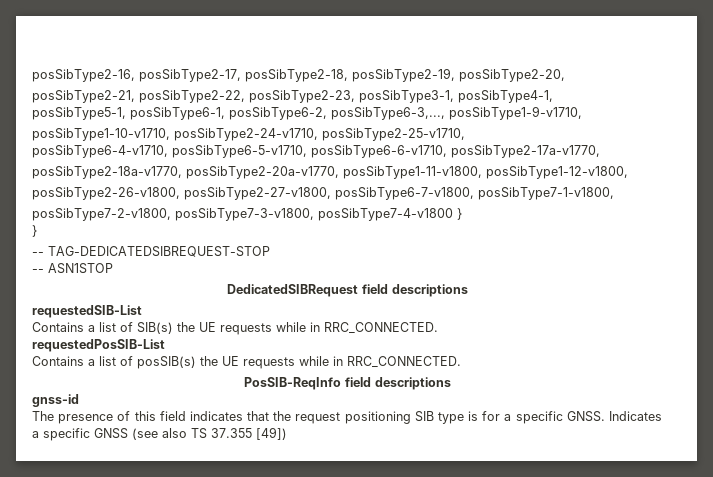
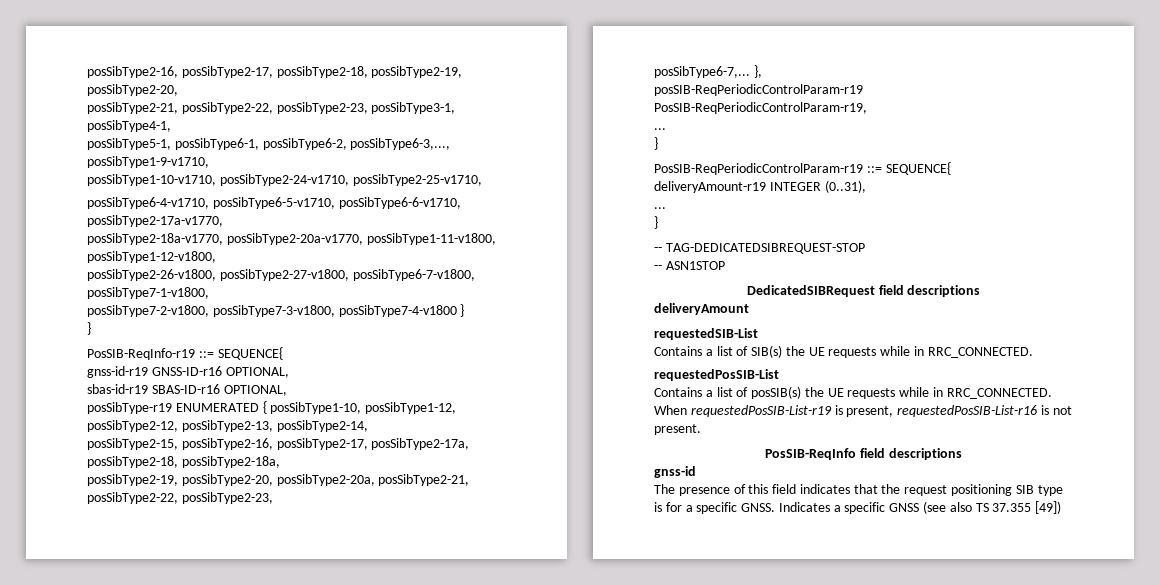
(37, 231) none -> [87,347,283,360] [87,366,289,378] [87,384,287,396] [87,401,457,414] [87,420,368,432] [87,438,470,450] [87,456,280,468] [87,474,470,486] [87,492,273,504] [654,65,762,78] [654,84,863,96] [654,102,867,114] [654,128,666,130] [654,137,658,150] [654,162,951,175] [654,180,866,193] [654,207,666,209] [654,216,658,229] // PosSIB-ReqInfo-r19 ::= SEQUENCE{ // gnss-id-r19 GNSS-ID-r16 OPTIONAL, // sbas-id-r19 SBAS-ID-r16 OPTIONAL, // posSibType-r19 ENUMERATED { posSibType1-10, posSibType1-12, posSibType2-12, posSibType2-13, posSibType2-14, // posSibType2-15, posSibType2-16, posSibType2-17, posSibType2-17a, posSibType2-18, posSibType2-18a, // posSibType2-19, posSibType2-20, posSibType2-20a, posSibType2-21, posSibType2-22, posSibType2-23, // posSibType6-7,... }, // posSIB-ReqPeriodicControlParam-r19 PosSIB-ReqPeriodicControlParam-r19, // ... // } // PosSIB-ReqPeriodicControlParam-r19 ::= SEQUENCE{ // deliveryAmount-r19 INTEGER (0..31), // ... // }
(468, 290) none -> [654,303,749,315] // deliveryAmount
(461, 362) none -> [654,405,1072,417] [654,424,701,435] When requestedPosSIB-List-r19 is present, requestedPosSIB-List-r16 is not present.

